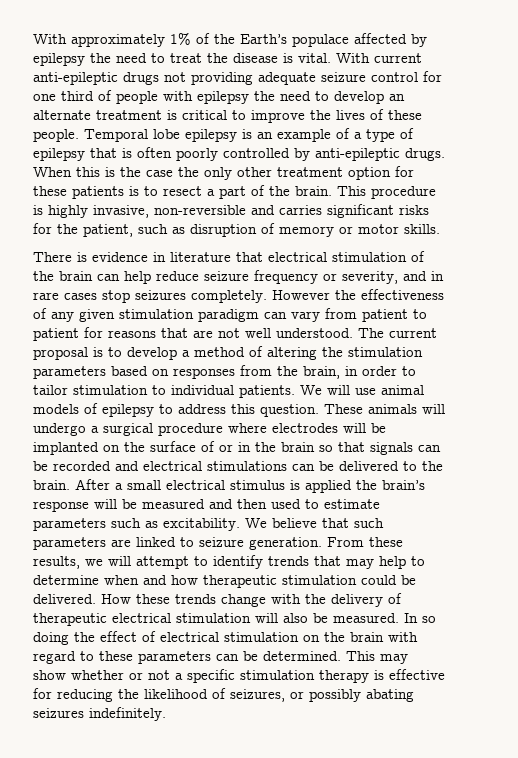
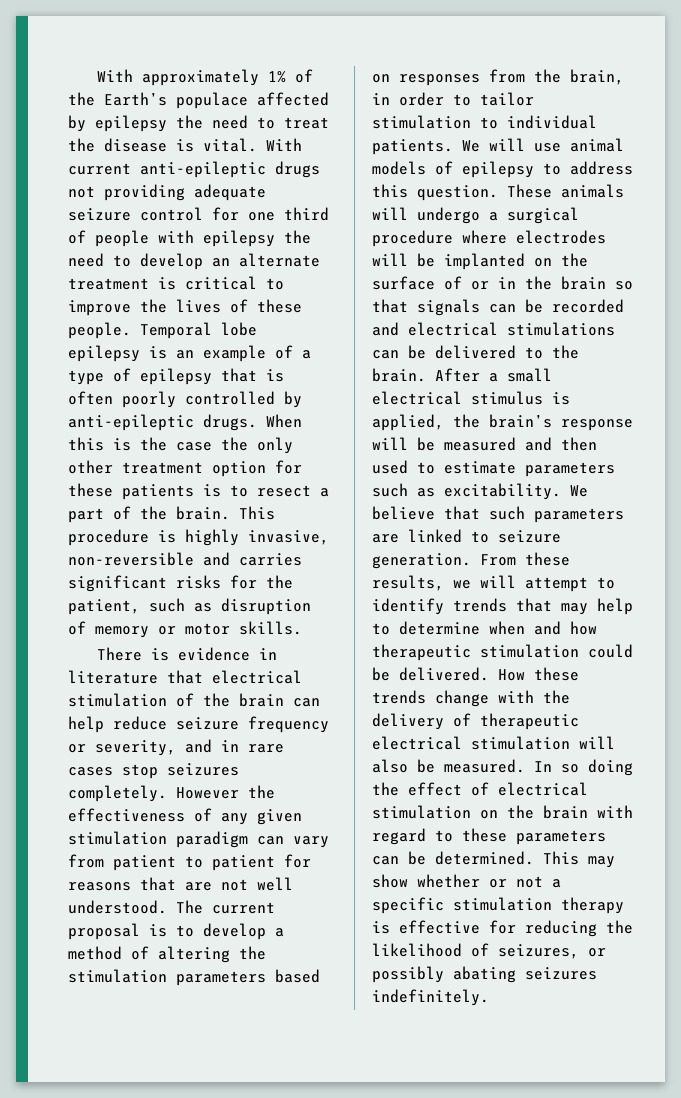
[305,480,352,493] applied -> [372,414,444,431] applied,

